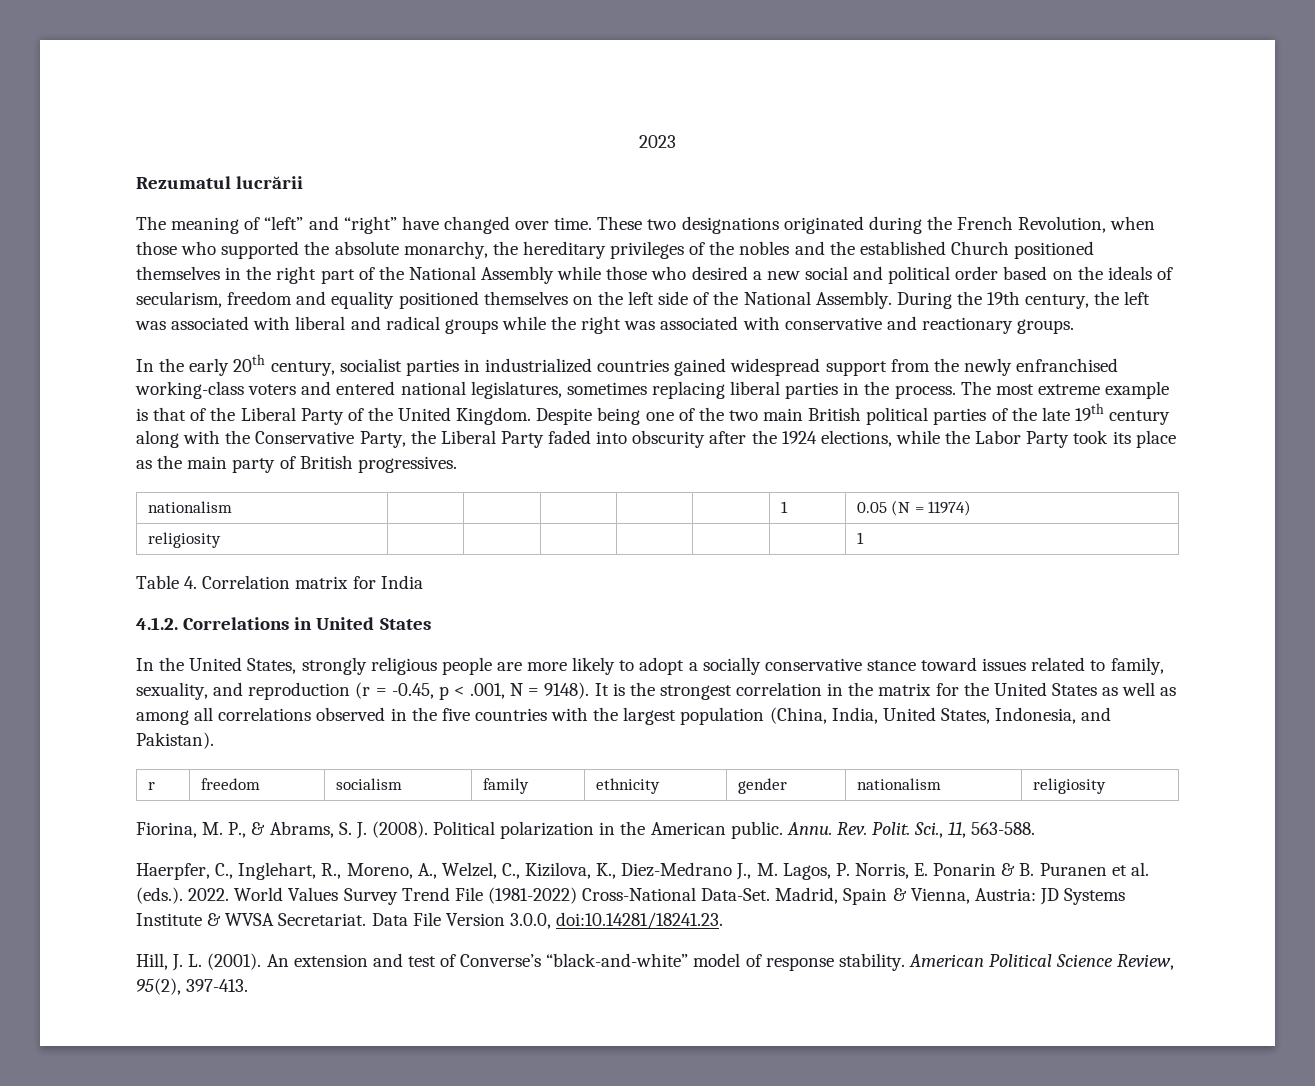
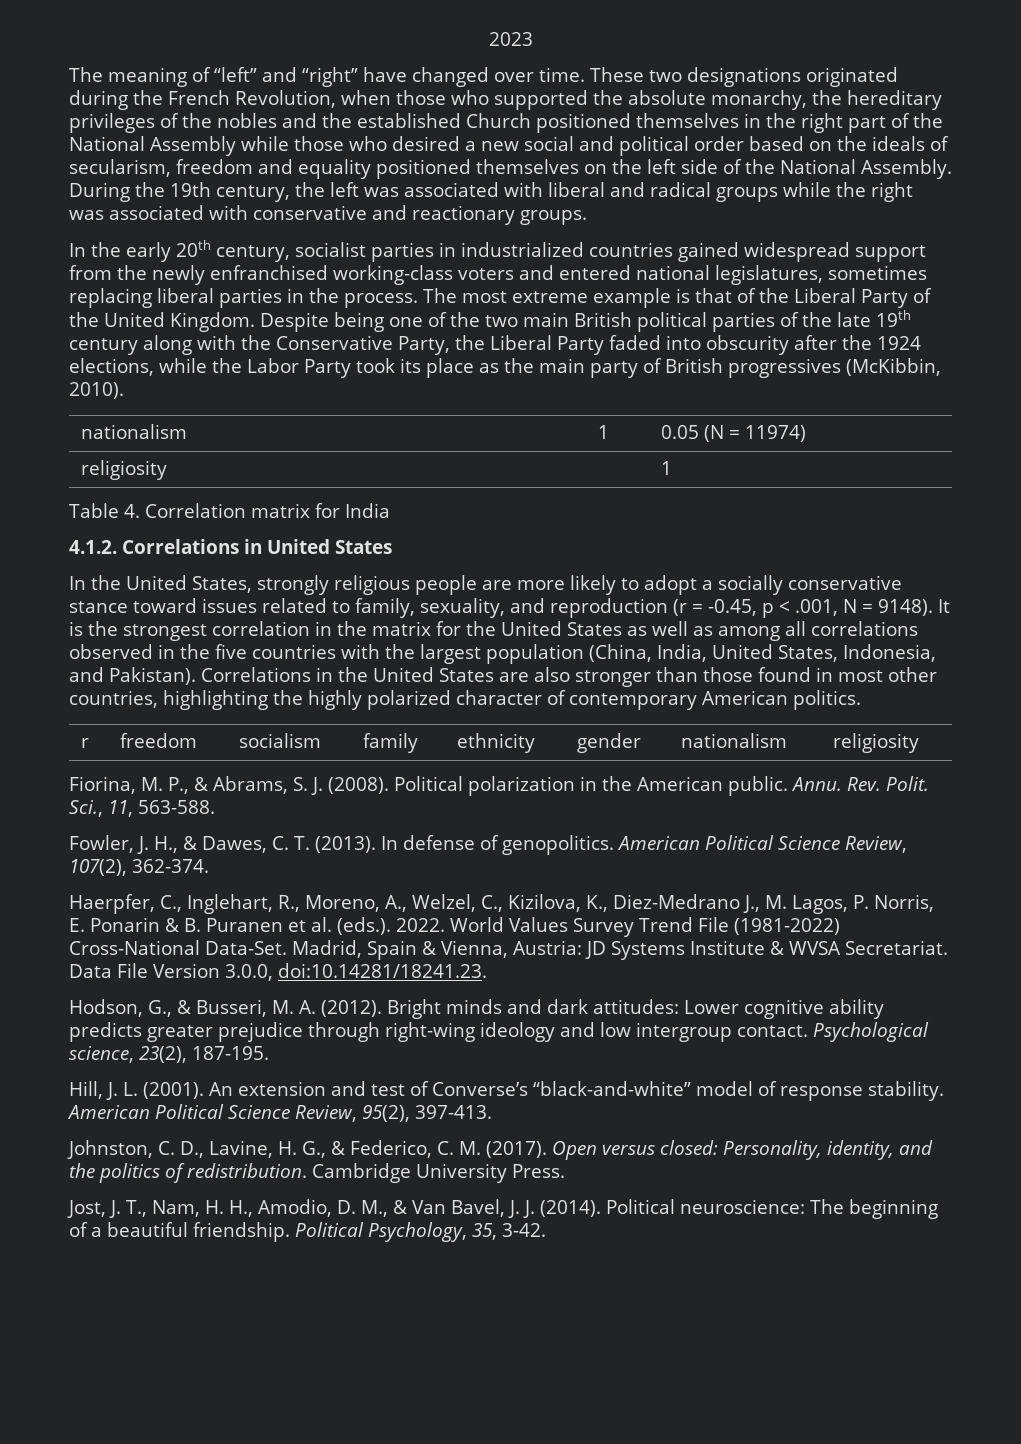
[136,176,304,189] // Rezumatul lucrării -> (533, 39) none
[357,456,457,473] progressives. -> [728,358,941,378] [69,382,124,399] progressives (McKibbin, 2010).
(214, 740) none -> [201,667,937,687] [69,690,861,710] Correlations in the United States are also stronger than those found in most other countries, highlighting the highly polarized character of contemporary American politics.
(1036, 828) none -> [69,835,907,855] [69,859,209,876] // Fowler, J. H., & Dawes, C. T. (2013). In defense of genopolitics. American Political Science Review, 107(2), 362-374.
(724, 920) none -> [69,999,884,1019] [69,1022,929,1042] [69,1046,269,1063] // Hodson, G., & Busseri, M. A. (2012). Bright minds and dark attitudes: Lower cognitive ability predicts greater prejudice through right-wing ideology and low intergroup contact. Psychological science, 23(2), 187-195.
(249, 985) none -> [67,1140,933,1160] [69,1163,565,1183] [67,1199,938,1219] [69,1222,546,1242] // Johnston, C. D., Lavine, H. G., & Federico, C. M. (2017). Open versus closed: Personality, identity, and the politics of redistribution. Cambridge University Press. // Jost, J. T., Nam, H. H., Amodio, D. M., & Van Bavel, J. J. (2014). Political neuroscience: The beginning of a beautiful friendship. Political Psychology, 35, 3-42.

